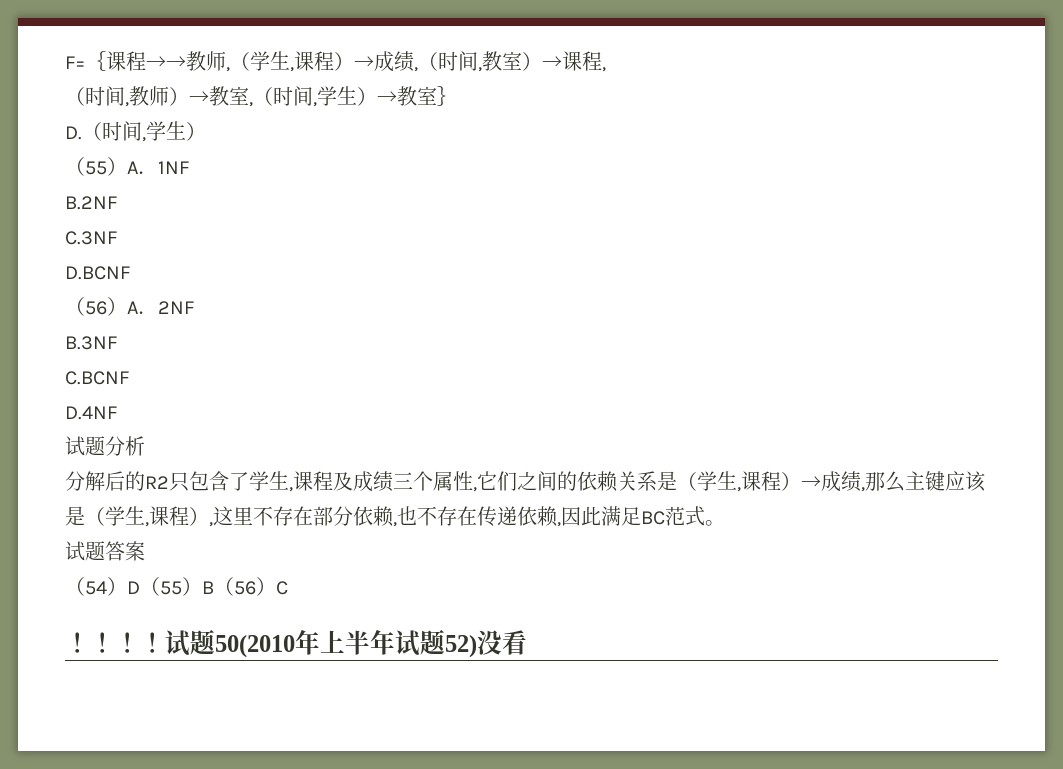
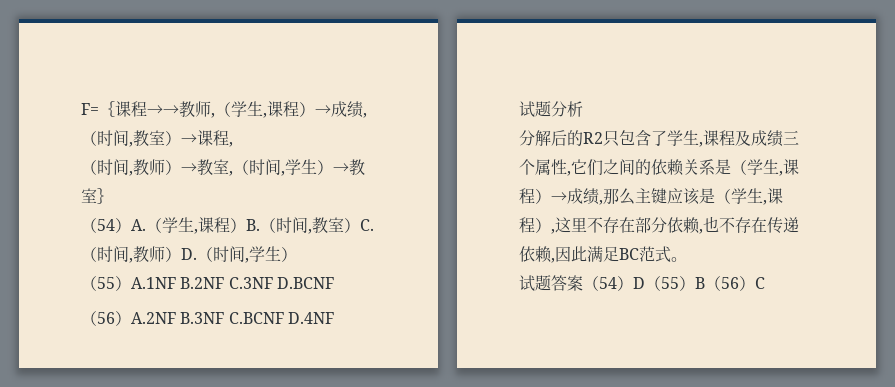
(457, 96) none -> [81,217,374,234] [81,246,181,263] （54）A.（学生,课程）B.（时间,教室）C.（时间,教师）
[127,161,189,174] A．1NF // -> [131,277,176,289] A.1NF
(117, 203) // -> (225, 283) none
(117, 238) // -> (273, 283) none
[127,301,194,314] A．2NF // -> [131,312,176,324] A.2NF
(117, 343) // -> (225, 318) none
(129, 378) // -> (284, 318) none
(145, 551) // -> (583, 283) none
[65,629,527,658] // ！！！！试题50(2010年上半年试题52)没看 -> (765, 283) none

